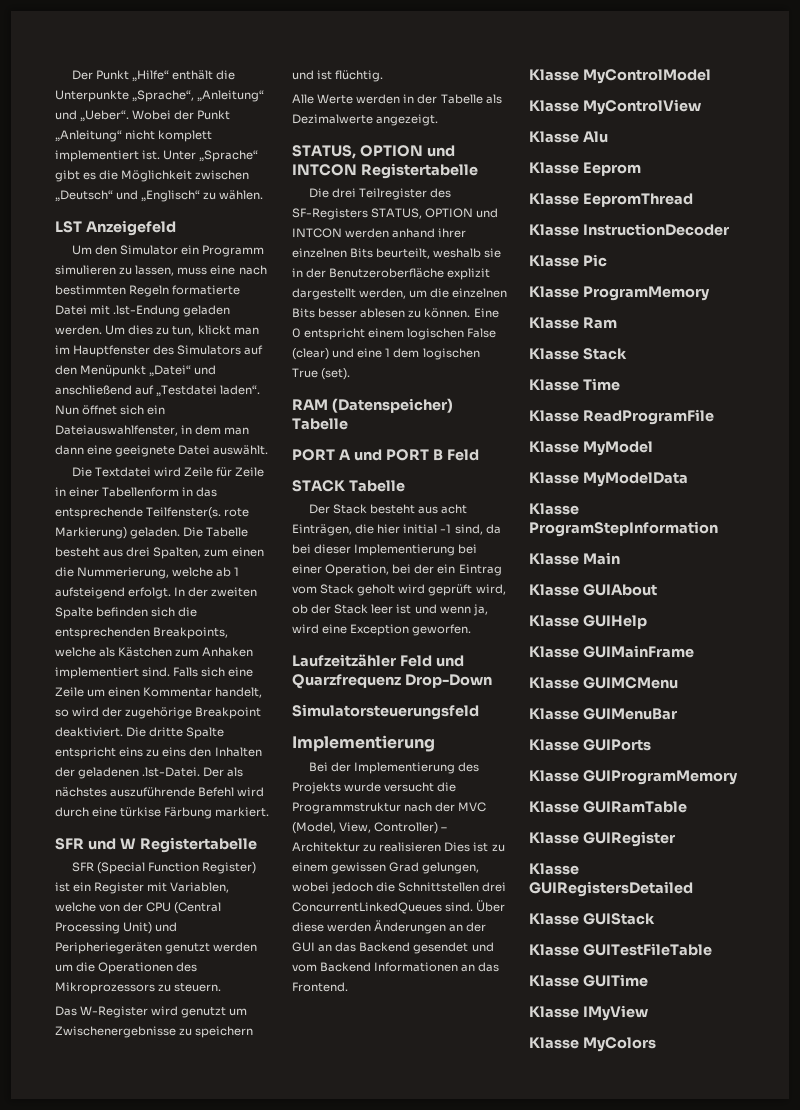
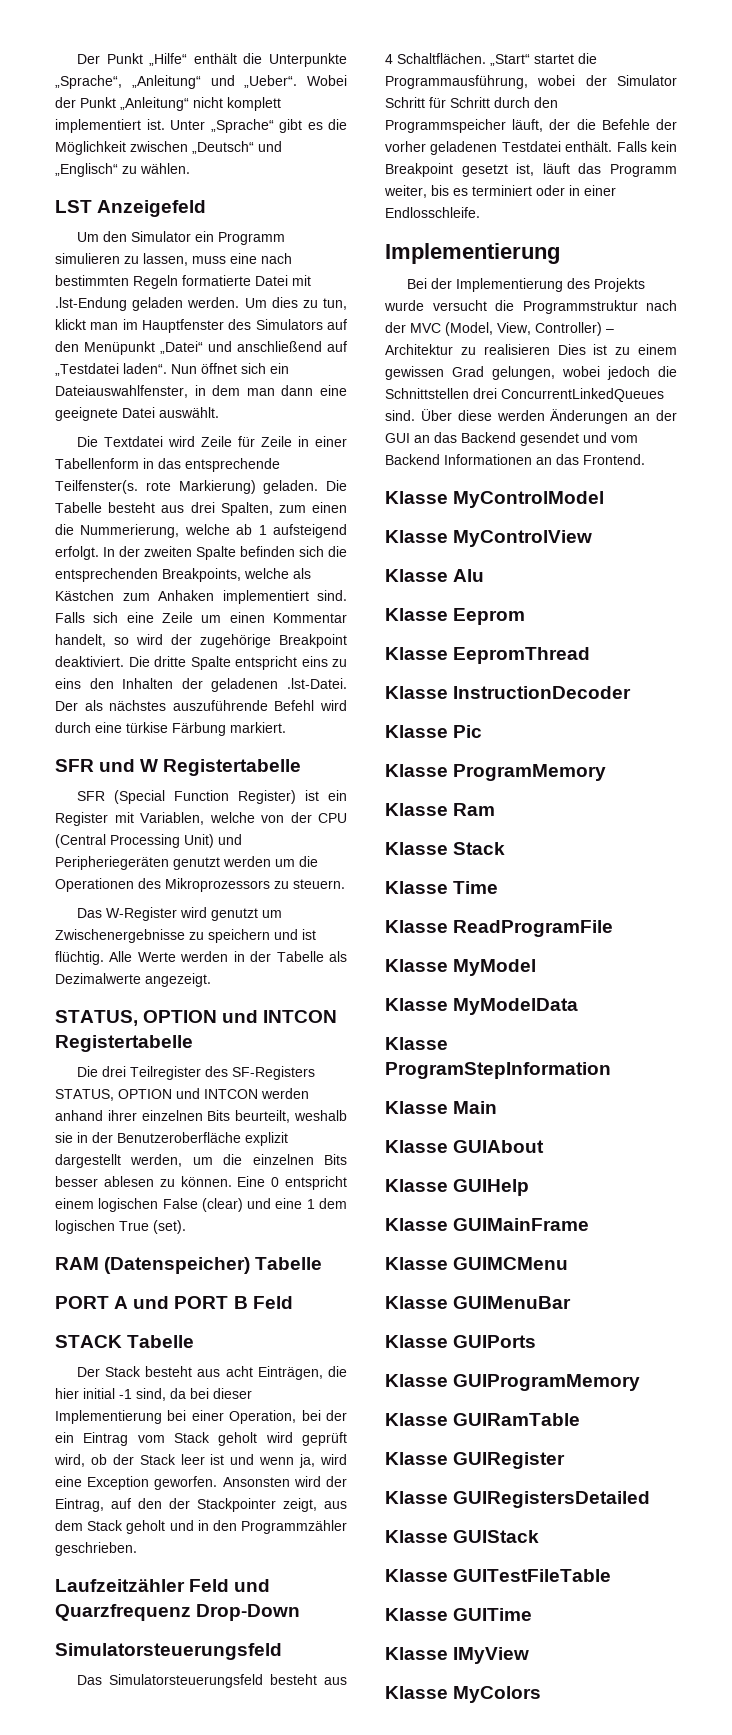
(384, 76) // -> (104, 958) none
(472, 630) none -> [222,1476,347,1487] [55,1498,347,1512] [55,1520,347,1534] [55,1542,137,1556] Ansonsten wird der Eintrag, auf den der Stackpointer zeigt, aus dem Stack geholt und in den Programmzähler geschrieben.
(479, 712) none -> [76,1674,347,1688] [385,53,597,66] [385,75,677,89] [385,97,558,108] [385,119,677,133] [385,141,677,155] [385,163,677,177] [384,185,616,198] [385,207,480,218] // Das Simulatorsteuerungsfeld besteht aus 4 Schaltflächen. „Start“ startet die Programmausführung, wobei der Simulator Schritt für Schritt durch den Programmspeicher läuft, der die Befehle der vorher geladenen Testdatei enthält. Falls kein Breakpoint gesetzt ist, läuft das Programm weiter, bis es terminiert oder in einer Endlosschleife.

